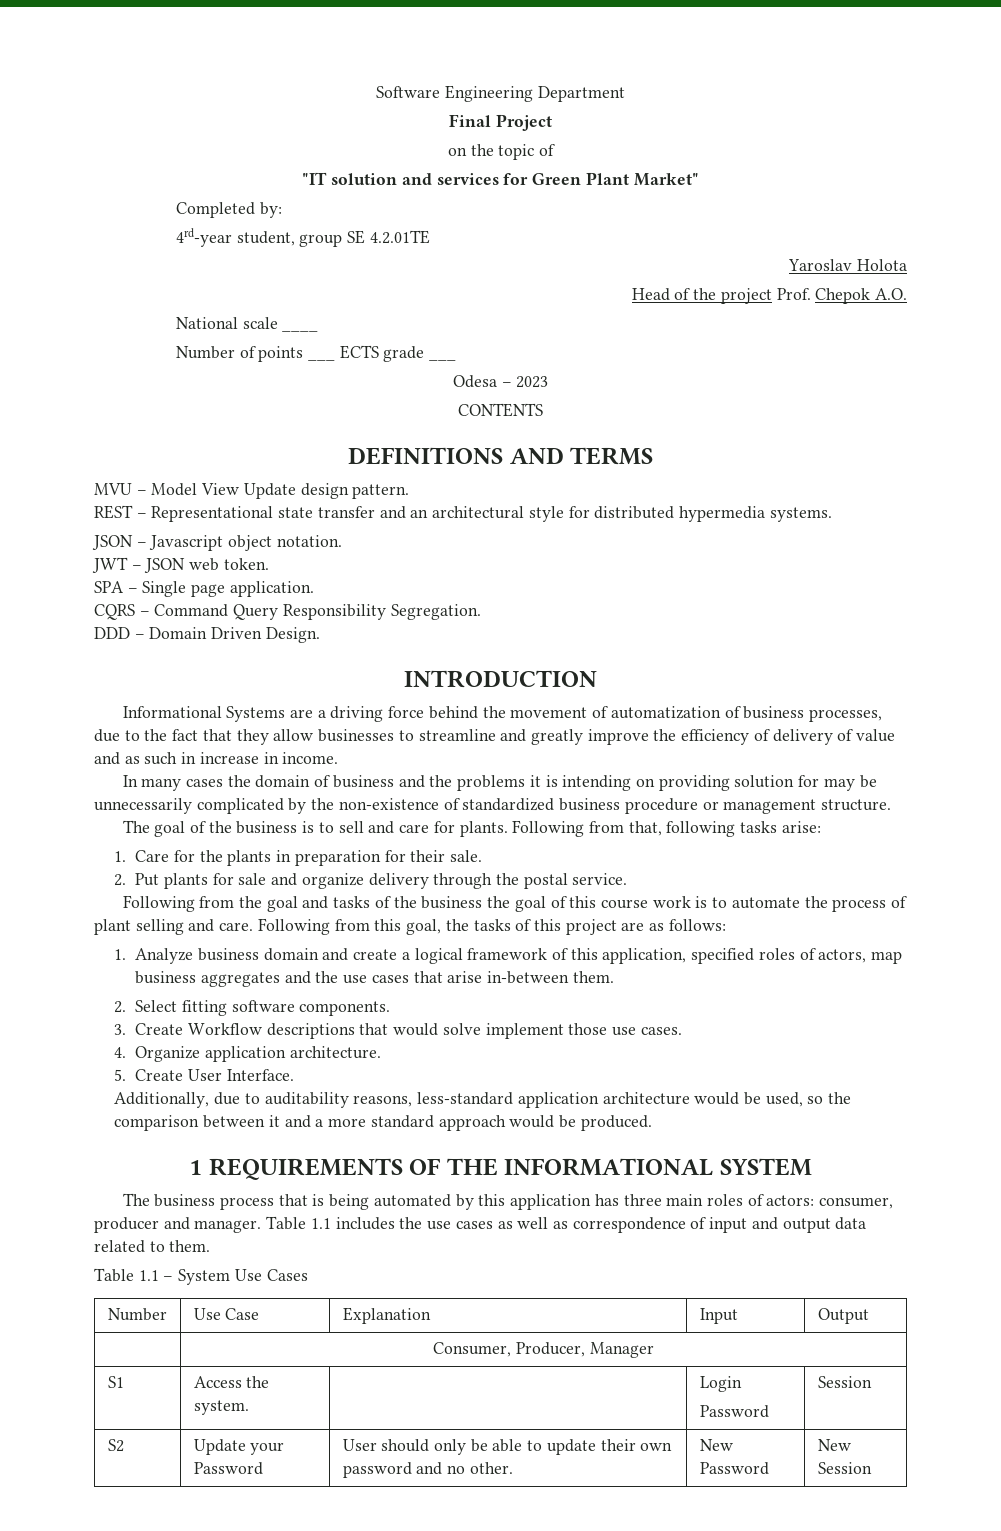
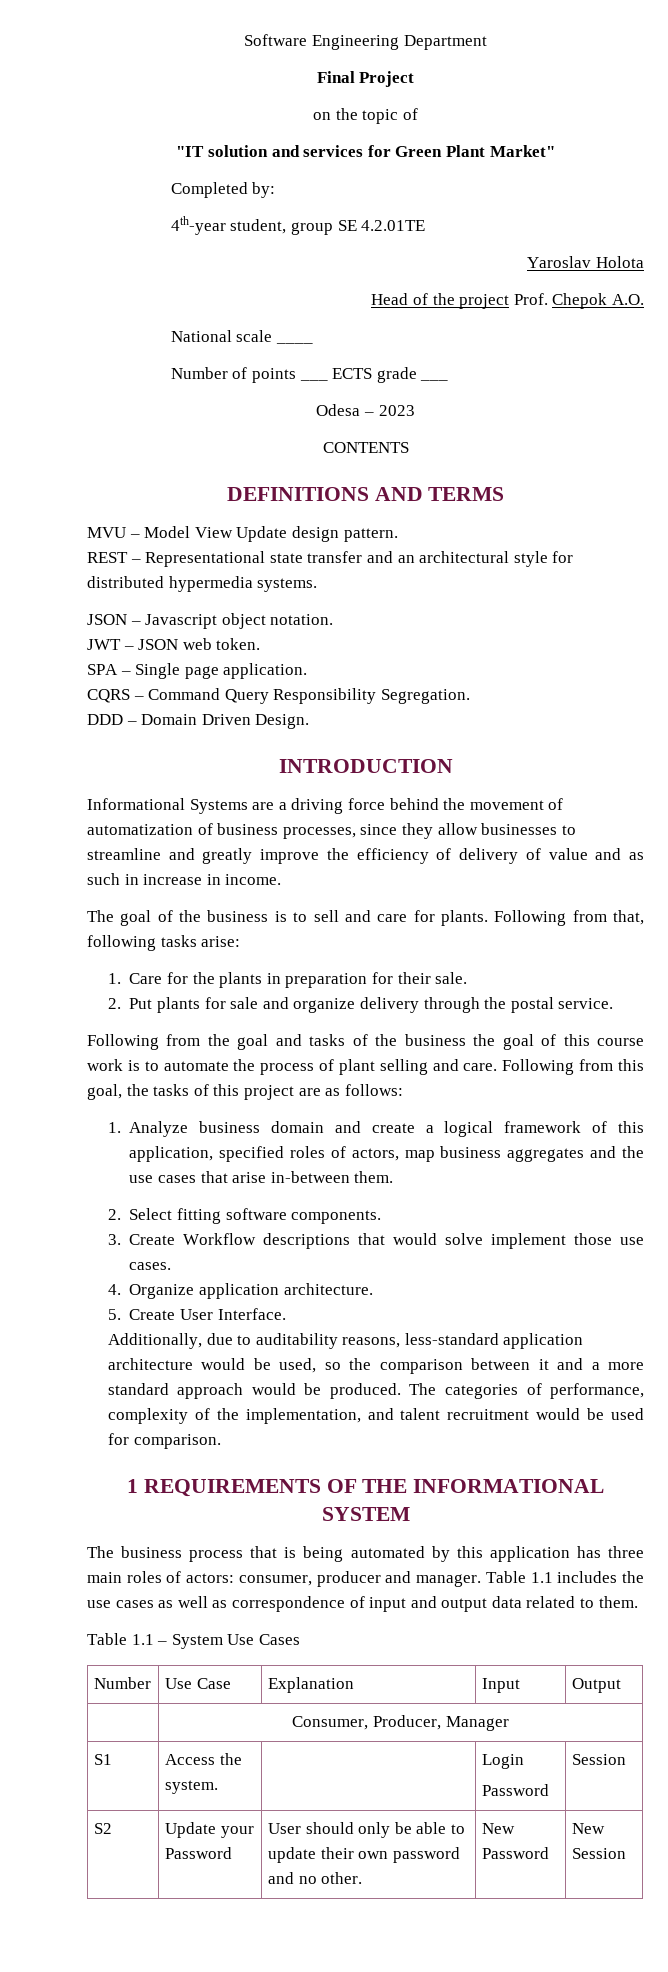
[175,228,232,247] 4rd-year -> [170,216,226,235] 4th-year
[94,729,232,742] due to the fact that -> [360,824,398,835] since
[122,775,877,791] [94,798,891,814] // In many cases the domain of business and the problems it is intending on providing solution for may be unnecessarily complicated by the non-existence of standardized business procedure or management structure. -> (282, 879) none
(652, 1123) none -> [409,1383,644,1399] [107,1408,644,1424] [107,1433,221,1449] The categories of performance, complexity of the implementation, and talent recruitment would be used for comparison.

